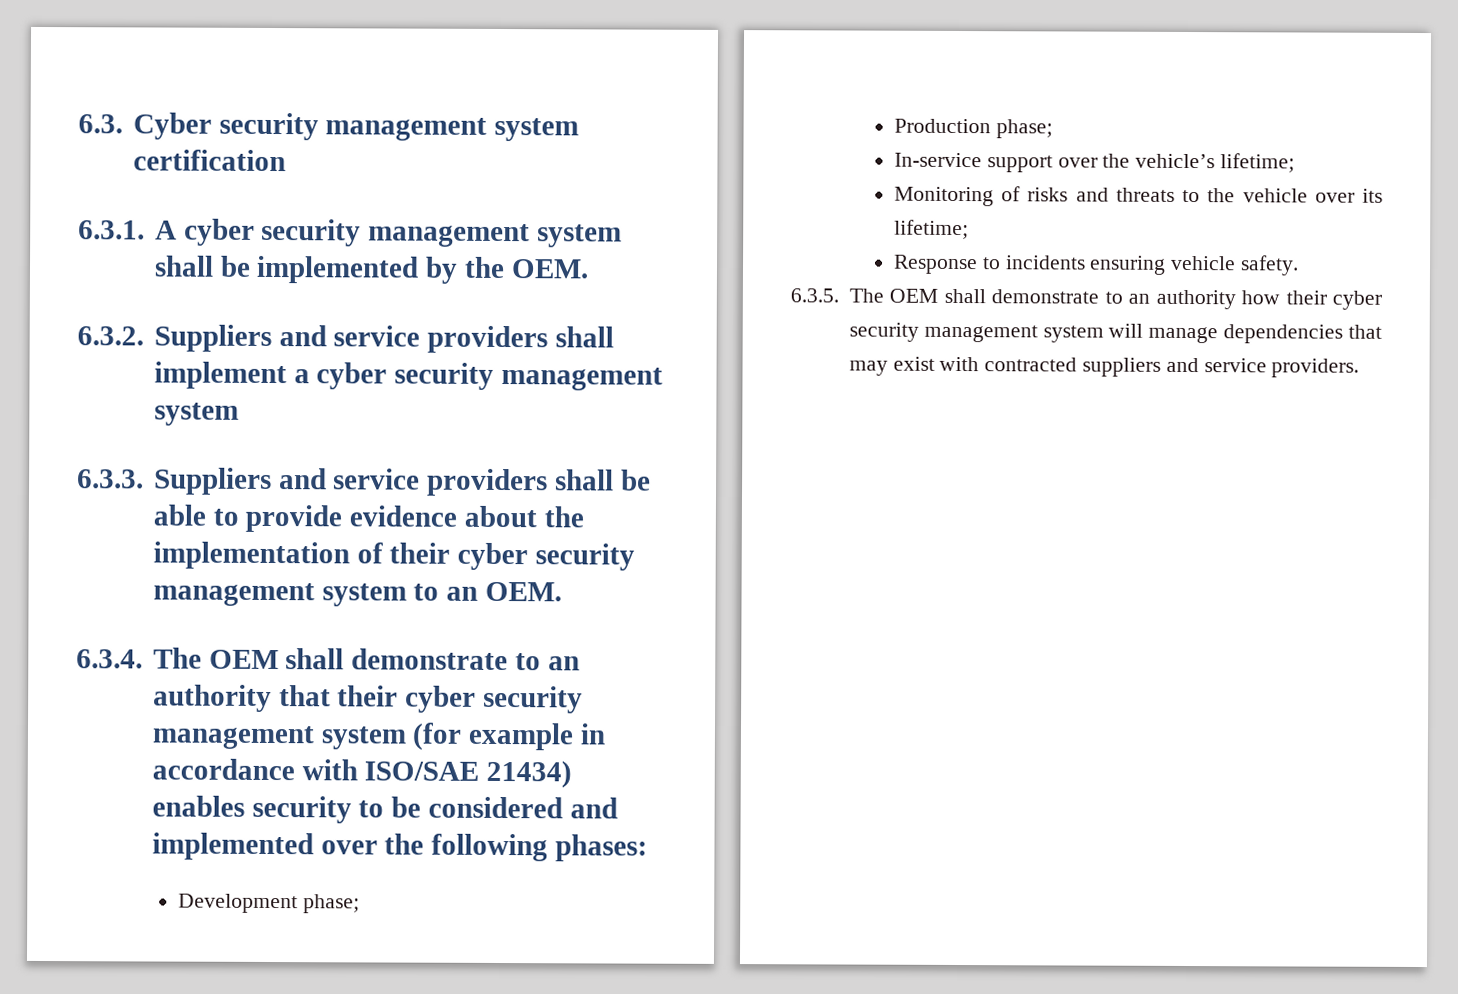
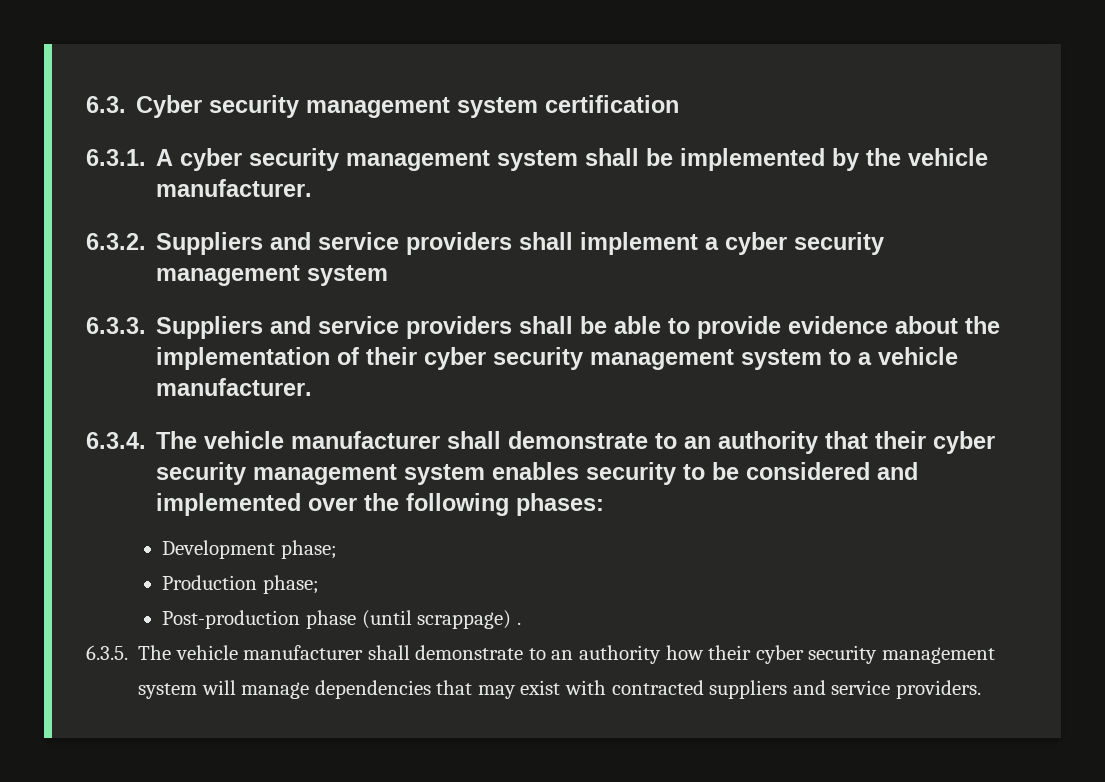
[510,259,589,279] OEM. -> [908,148,989,166] [156,179,313,197] vehicle manufacturer.
[446,581,563,602] an OEM. -> [858,347,959,365] [156,378,313,396] a vehicle manufacturer.
[208,649,279,670] OEM -> [204,431,441,449] vehicle manufacturer
[412,722,607,751] [151,758,573,789] (for example in accordance with ISO/SAE 21434) -> (486, 474) none
[893,152,1295,173] [893,186,1383,207] [893,219,969,240] [892,254,1299,276] In-service support over the vehicle’s lifetime; // Monitoring of risks and threats to the vehicle over its lifetime; // Response to incidents ensuring vehicle safety. -> [162,610,521,629] Post-production phase (until scrappage) .
[889,288,939,303] OEM -> [175,645,364,660] vehicle manufacturer

